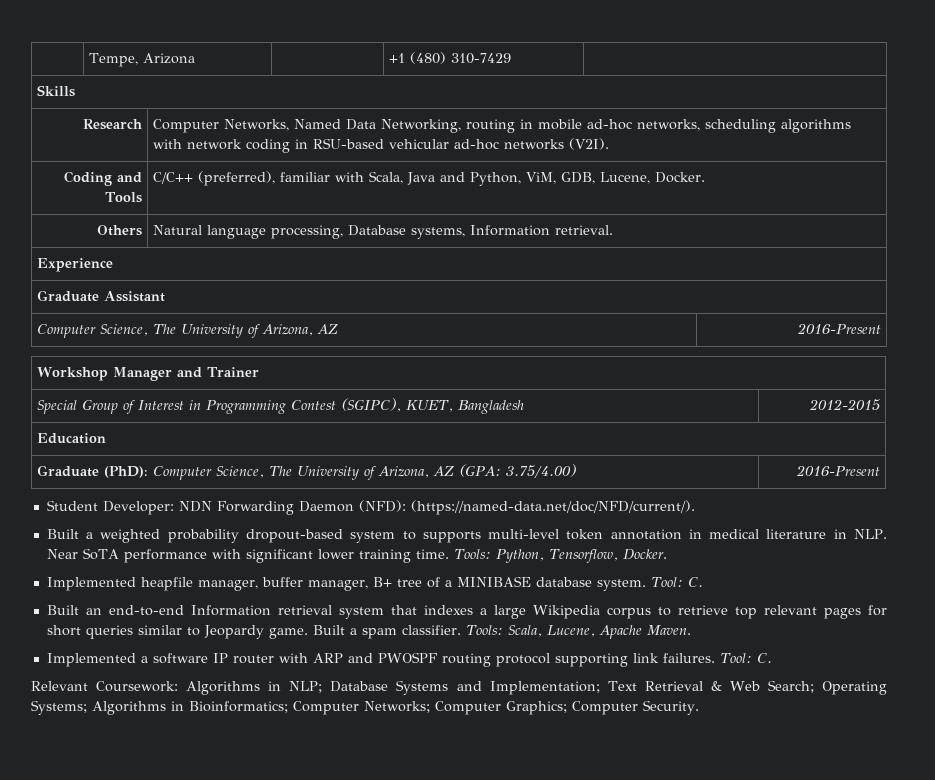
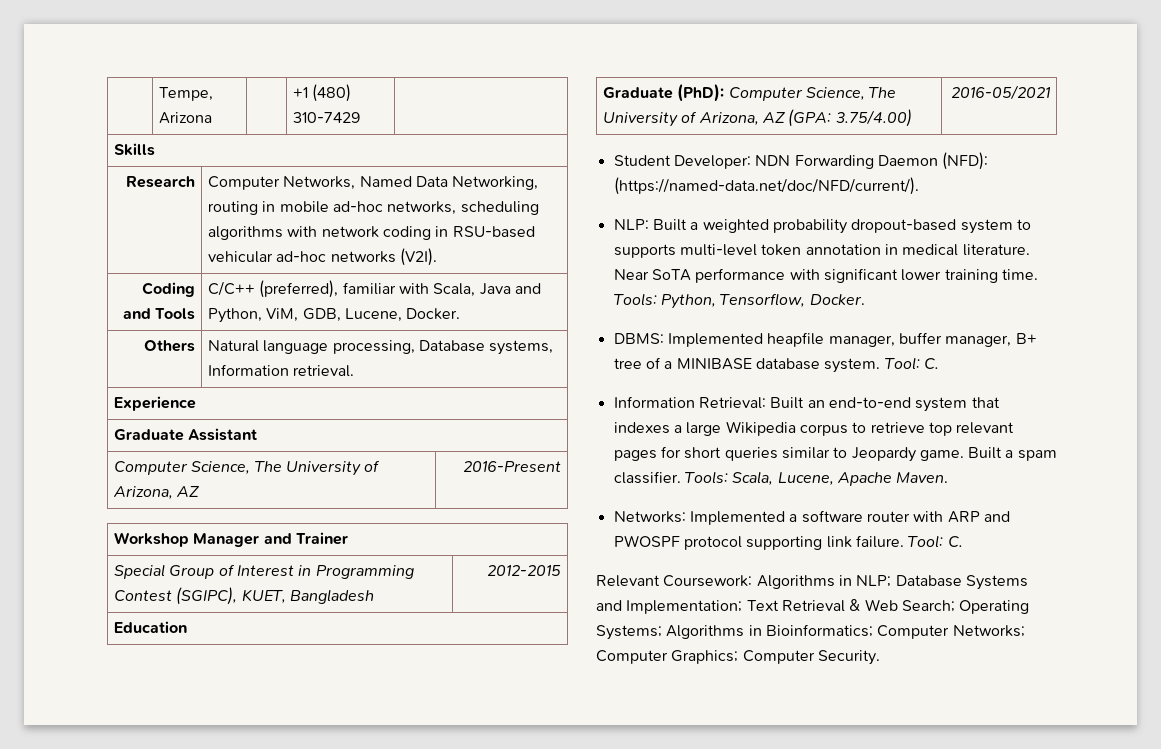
[795,465,880,476] 2016-Present -> [950,85,1051,100] 2016-05/2021
(695, 507) none -> [613,219,649,230] NLP:
[766,529,888,539] literature in NLP. -> [962,244,1030,256] literature.
(667, 554) none -> [613,333,664,344] DBMS:
(703, 582) none -> [613,396,766,409] Information Retrieval:
[190,605,332,616] Information retrieval -> (911, 402) none
(691, 630) none -> [613,511,686,523] Networks:
[212,653,228,663] IP -> (863, 516) none
[441,653,491,667] routing -> (680, 541) none
[662,653,715,663] failures. -> [855,535,904,548] failure.

